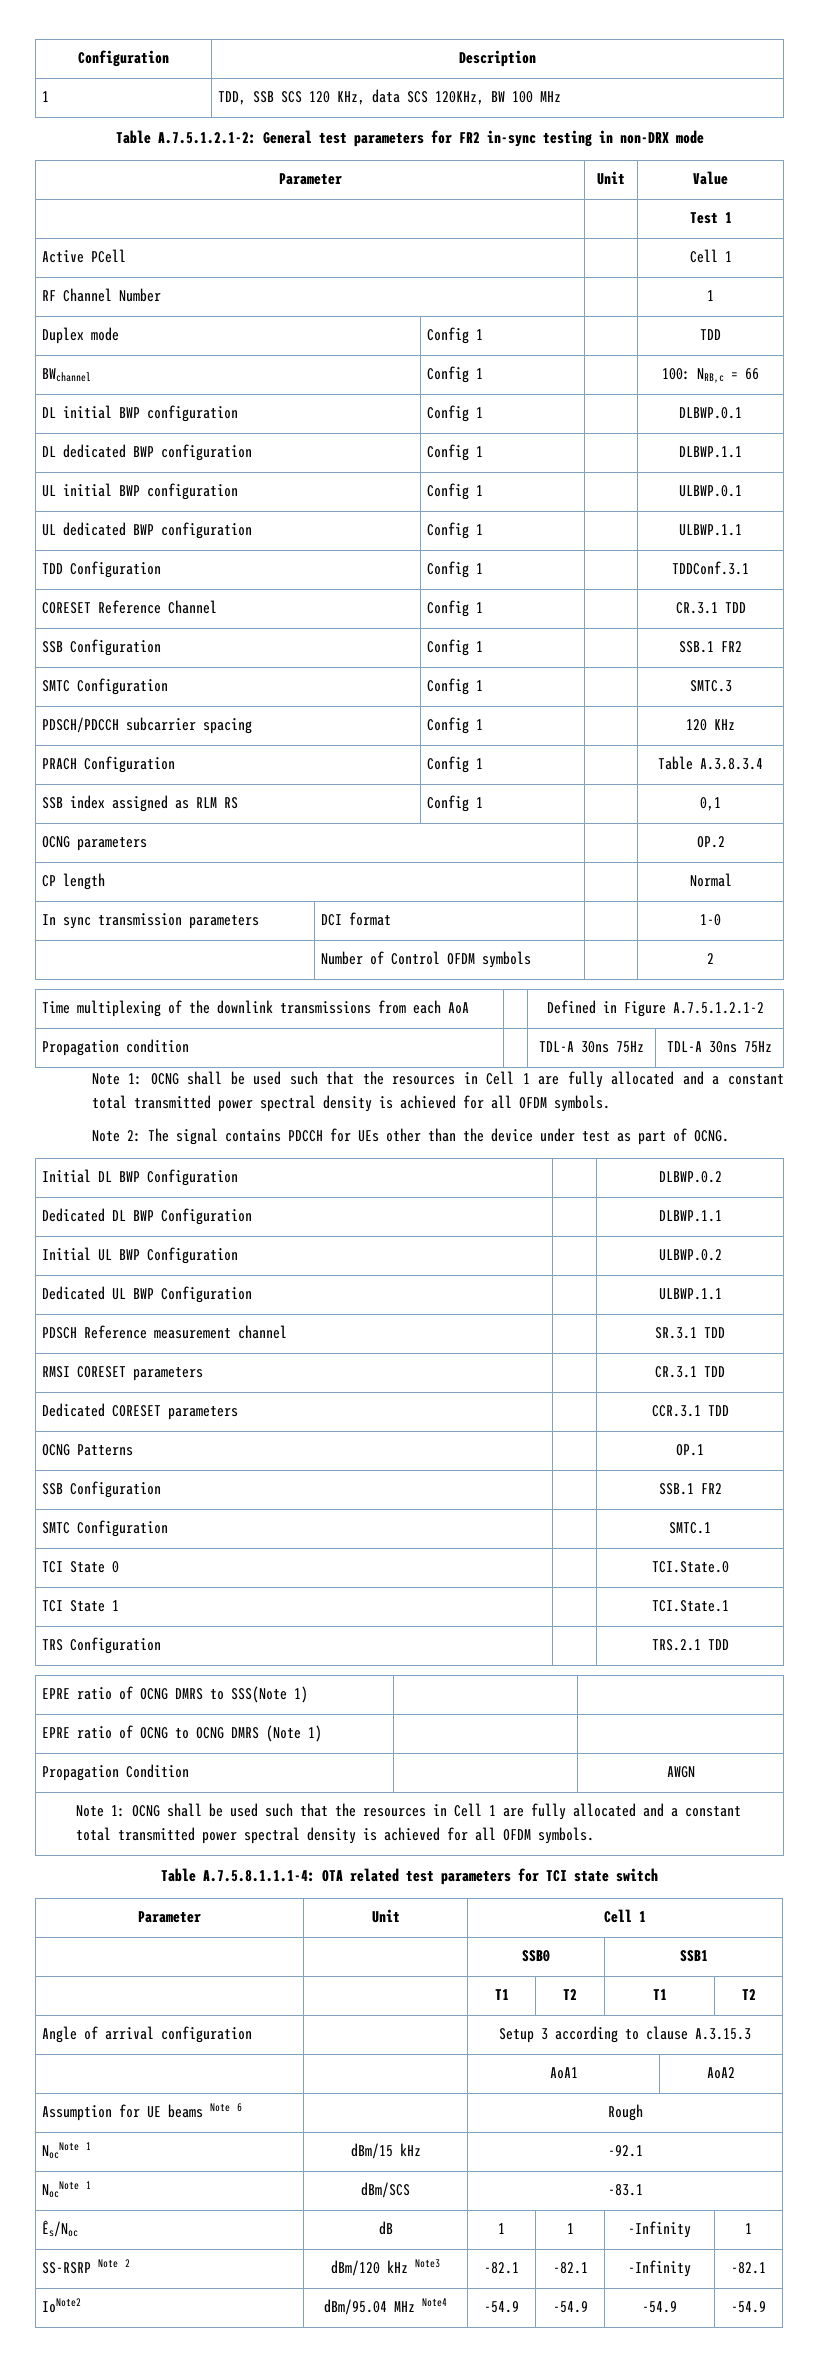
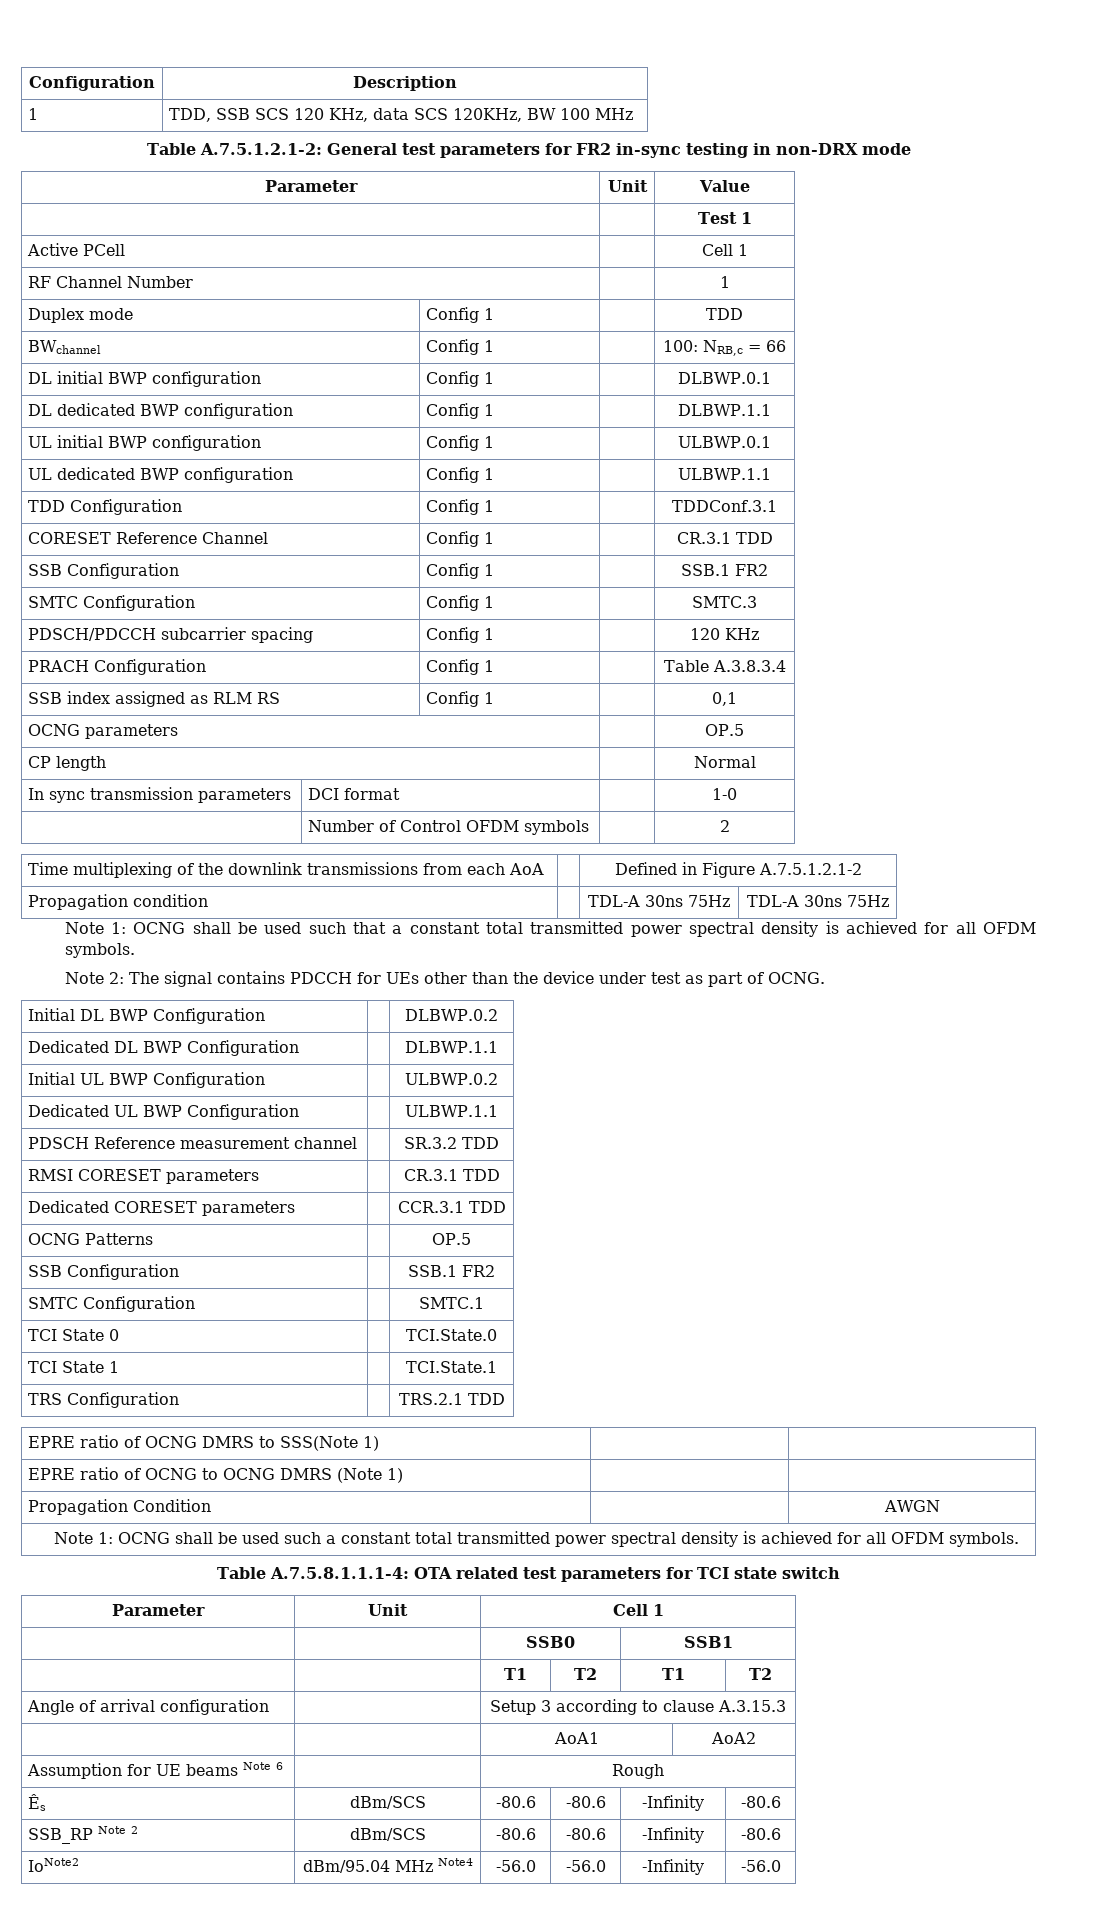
[696,836,725,848] OP.2 -> [705,724,745,736] OP.5
[362,1071,704,1088] the resources in Cell 1 are fully allocated and -> (386, 928) none
[655,1327,698,1339] SR.3.1 -> [404,1137,457,1149] SR.3.2
[676,1444,705,1456] OP.1 -> [432,1233,472,1245] OP.5
[300,1803,665,1820] that the resources in Cell 1 are fully allocated and -> (322, 1538) none
[42,2142,92,2159] [350,2143,421,2159] [607,2145,643,2157] [42,2181,92,2198] [361,2182,410,2198] [607,2184,643,2196] [42,2220,79,2237] [378,2221,393,2235] [498,2223,505,2234] [566,2223,574,2234] [628,2221,691,2238] [745,2223,752,2234] [42,2262,92,2274] NocNote 1 | dBm/15 kHz | -92.1 // NocNote 1 | dBm/SCS | -83.1 // Ês/Noc | dB | 1 | 1 | -Infinity | 1 // SS-RSRP -> [28,1794,47,1811] [349,1796,426,1809] [495,1796,536,1808] [565,1796,606,1808] [642,1795,704,1811] [740,1796,781,1808] [28,1828,94,1844] Ês | dBm/SCS | -80.6 | -80.6 | -Infinity | -80.6 // SSB_RP
[331,2259,440,2276] [484,2262,519,2274] [552,2262,588,2274] [628,2260,691,2277] [731,2262,766,2274] dBm/120 kHz Note3 | -82.1 | -82.1 | -Infinity | -82.1 -> [349,1828,426,1841] [495,1828,536,1840] [565,1828,606,1840] [642,1827,704,1843] [740,1828,781,1840] dBm/SCS | -80.6 | -80.6 | -Infinity | -80.6
[484,2301,519,2313] [552,2301,588,2313] [642,2301,677,2313] [731,2301,766,2313] -54.9 | -54.9 | -54.9 | -54.9 -> [495,1860,536,1872] [565,1860,606,1872] [642,1859,704,1875] [740,1860,781,1872] -56.0 | -56.0 | -Infinity | -56.0

